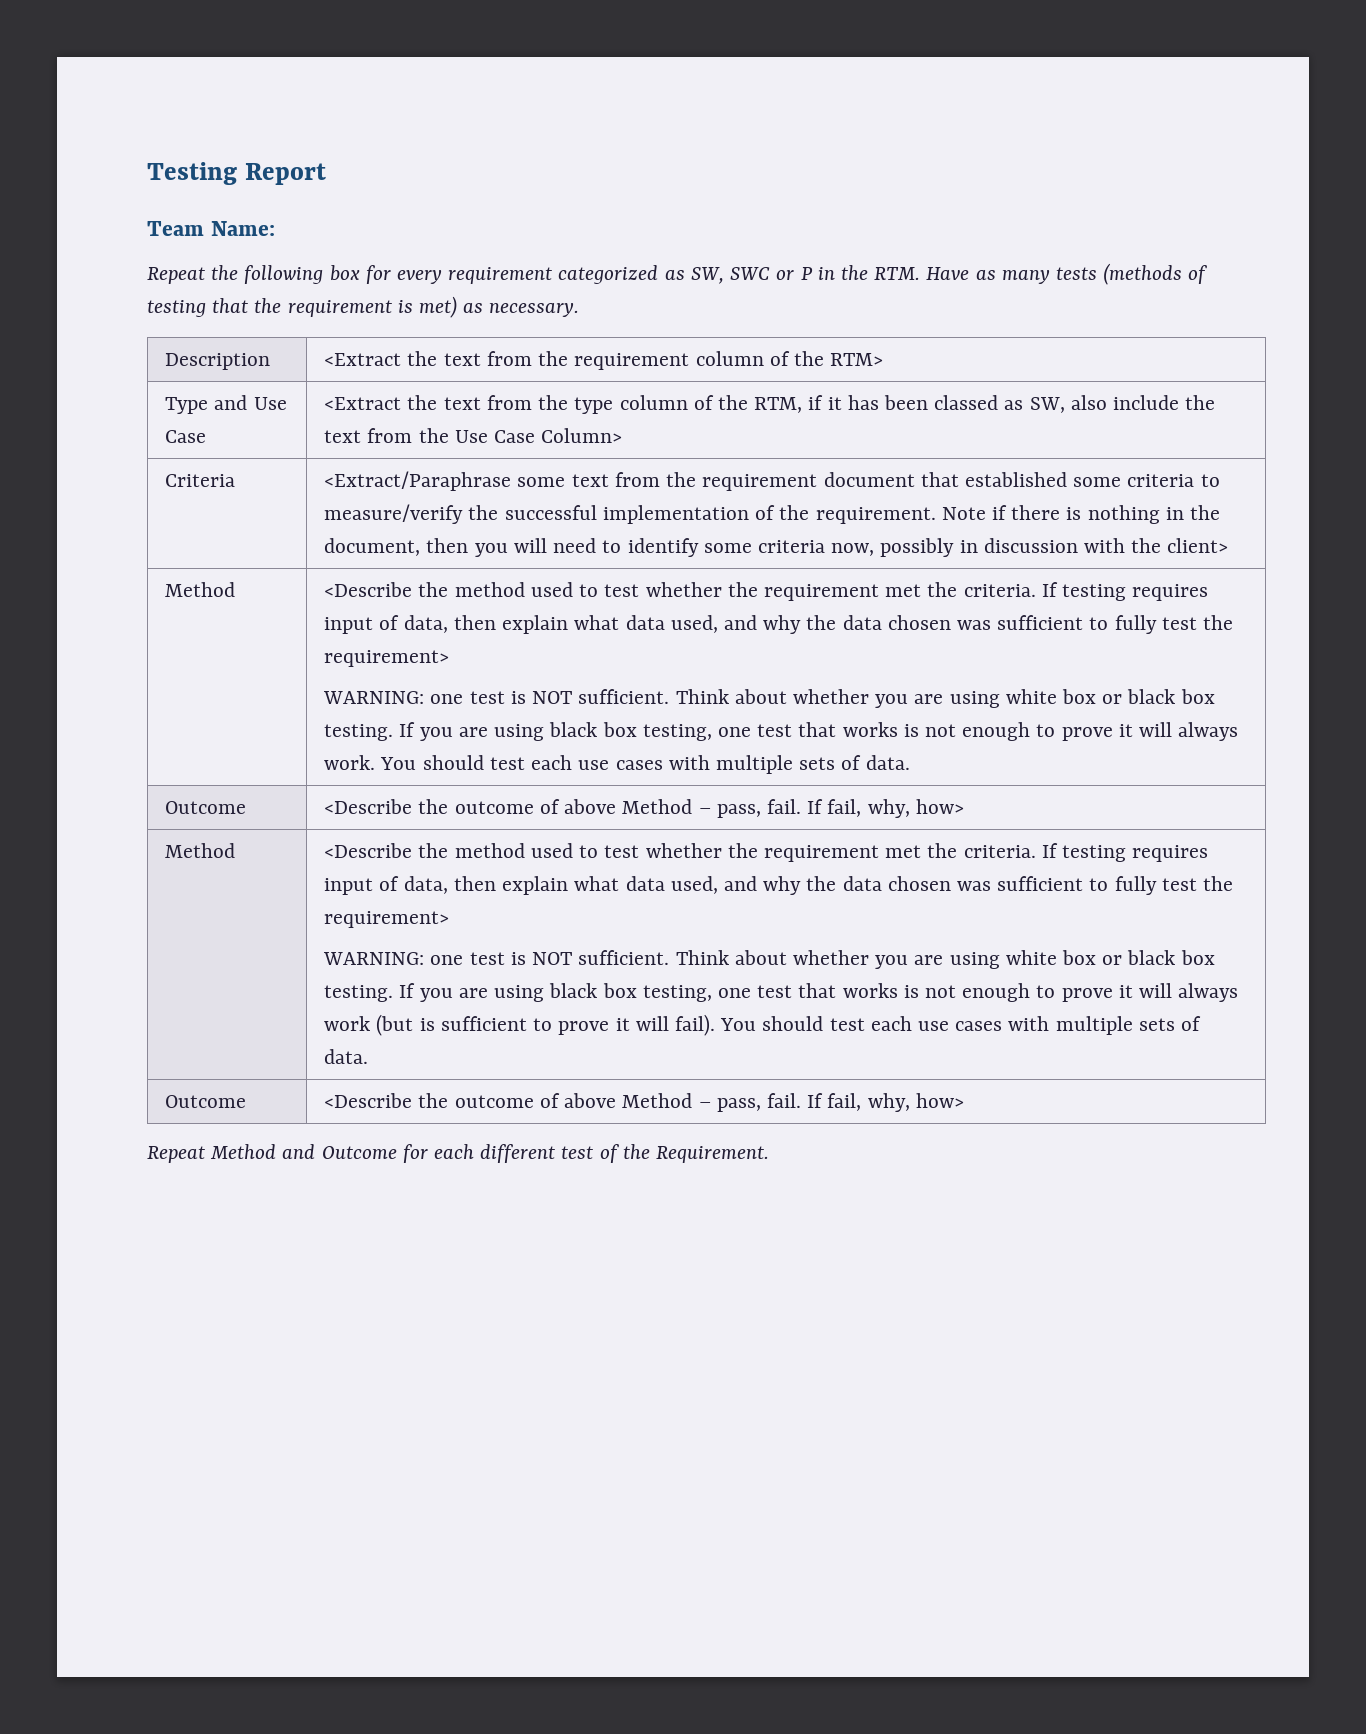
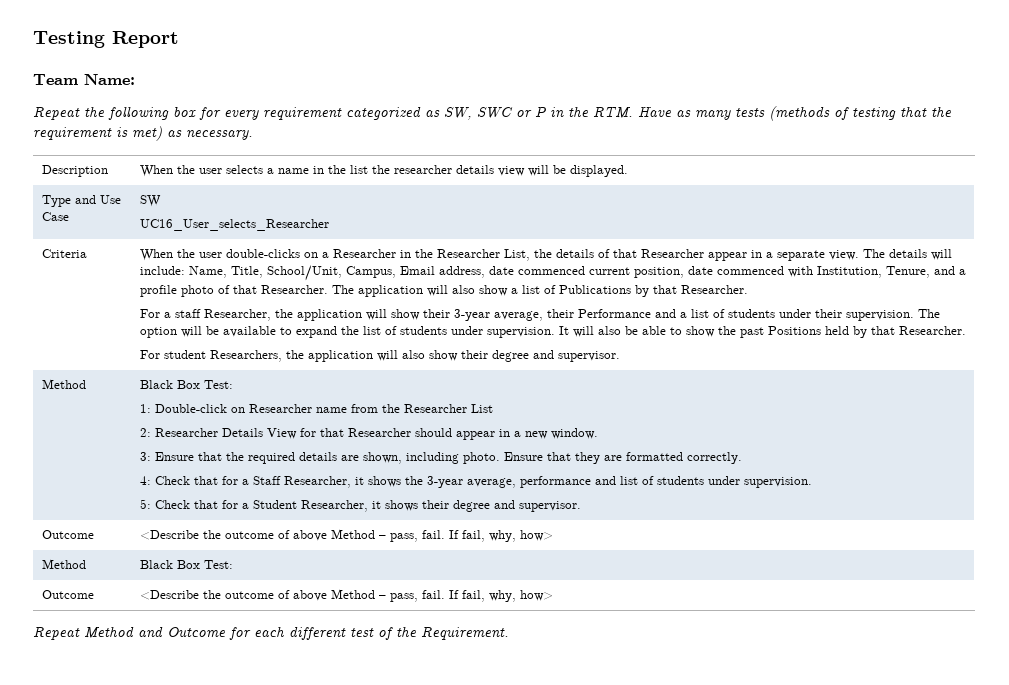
[324,351,884,370] [165,395,287,414] [165,430,207,443] [324,395,1216,414] [324,428,623,443] [165,474,236,487] [324,471,1220,491] [324,504,1220,524] [324,538,1229,557] [165,582,236,597] [324,582,1209,601] [324,615,1234,634] [324,650,450,667] [323,689,1215,708] [324,722,1239,741] [324,755,910,774] <Extract the text from the requirement column of the RTM> // Type and Use Case | <Extract the text from the type column of the RTM, if it has been classed as SW, also include the text from the Use Case Column> // Criteria | <Extract/Paraphrase some text from the requirement document that established some criteria to measure/verify the successful implementation of the requirement. Note if there is nothing in the document, then you will need to identify some criteria now, possibly in discussion with the client> // Method | <Describe the method used to test whether the requirement met the criteria. If testing requires input of data, then explain what data used, and why the data chosen was sufficient to fully test the requirement> // WARNING: one test is NOT sufficient. Think about whether you are using white box or black box testing. If you are using black box testing, one test that works is not enough to prove it will always work. You should test each use cases with multiple sets of data. -> [139,165,628,177] [41,195,121,207] [41,212,69,221] [139,195,161,207] [139,219,329,231] [41,249,87,258] [139,249,952,261] [139,265,966,281] [139,285,748,297] [139,309,940,321] [139,326,966,338] [139,350,620,362] [41,379,86,389] [139,380,233,389] [139,404,493,413] [139,428,598,440] [139,452,742,464] [139,476,812,488] [139,499,581,512] When the user selects a name in the list the researcher details view will be displayed. // Type and Use Case | SW // UC16_User_selects_Researcher // Criteria | When the user double-clicks on a Researcher in the Researcher List, the details of that Researcher appear in a separate view. The details will include: Name, Title, School/Unit, Campus, Email address, date commenced current position, date commenced with Institution, Tenure, and a profile photo of that Researcher. The application will also show a list of Publications by that Researcher. // For a staff Researcher, the application will show their 3-year average, their Performance and a list of students under their supervision. The option will be available to expand the list of students under supervision. It will also be able to show the past Positions held by that Researcher. // For student Researchers, the application will also show their degree and supervisor. // Method | Black Box Test: // 1: Double-click on Researcher name from the Researcher List // 2: Researcher Details View for that Researcher should appear in a new window. // 3: Ensure that the required details are shown, including photo. Ensure that they are formatted correctly. // 4: Check that for a Staff Researcher, it shows the 3-year average, performance and list of students under supervision. // 5: Check that for a Student Researcher, it shows their degree and supervisor.
[324,843,1209,862] [324,876,1234,895] [324,911,450,928] [323,950,1215,969] [324,983,1239,1002] [324,1014,1202,1036] [324,1049,369,1064] <Describe the method used to test whether the requirement met the criteria. If testing requires input of data, then explain what data used, and why the data chosen was sufficient to fully test the requirement> // WARNING: one test is NOT sufficient. Think about whether you are using white box or black box testing. If you are using black box testing, one test that works is not enough to prove it will always work (but is sufficient to prove it will fail). You should test each use cases with multiple sets of data. -> [139,560,233,569] Black Box Test:

